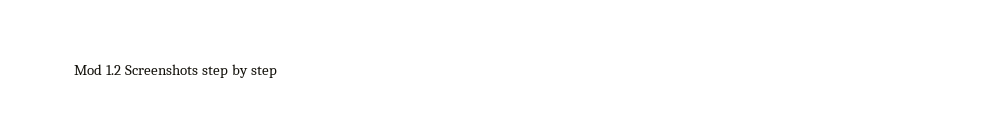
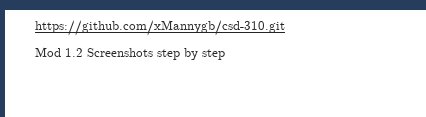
(74, 69) none -> [35,20,285,36] https://github.com/xMannygb/csd-310.git //

